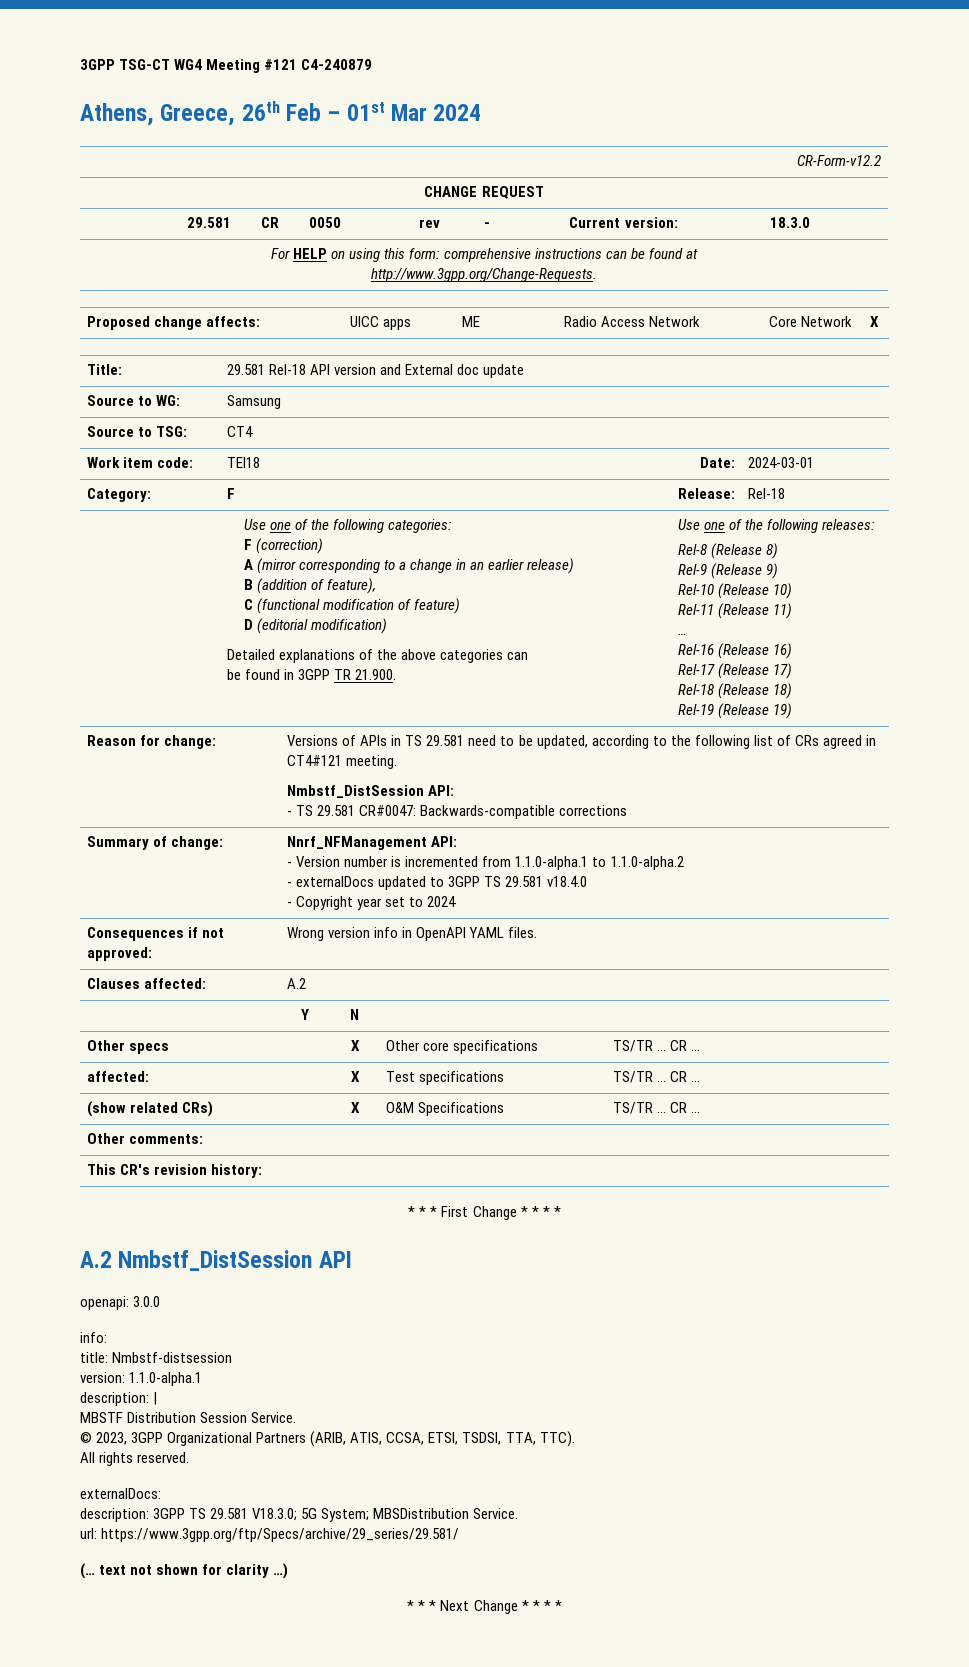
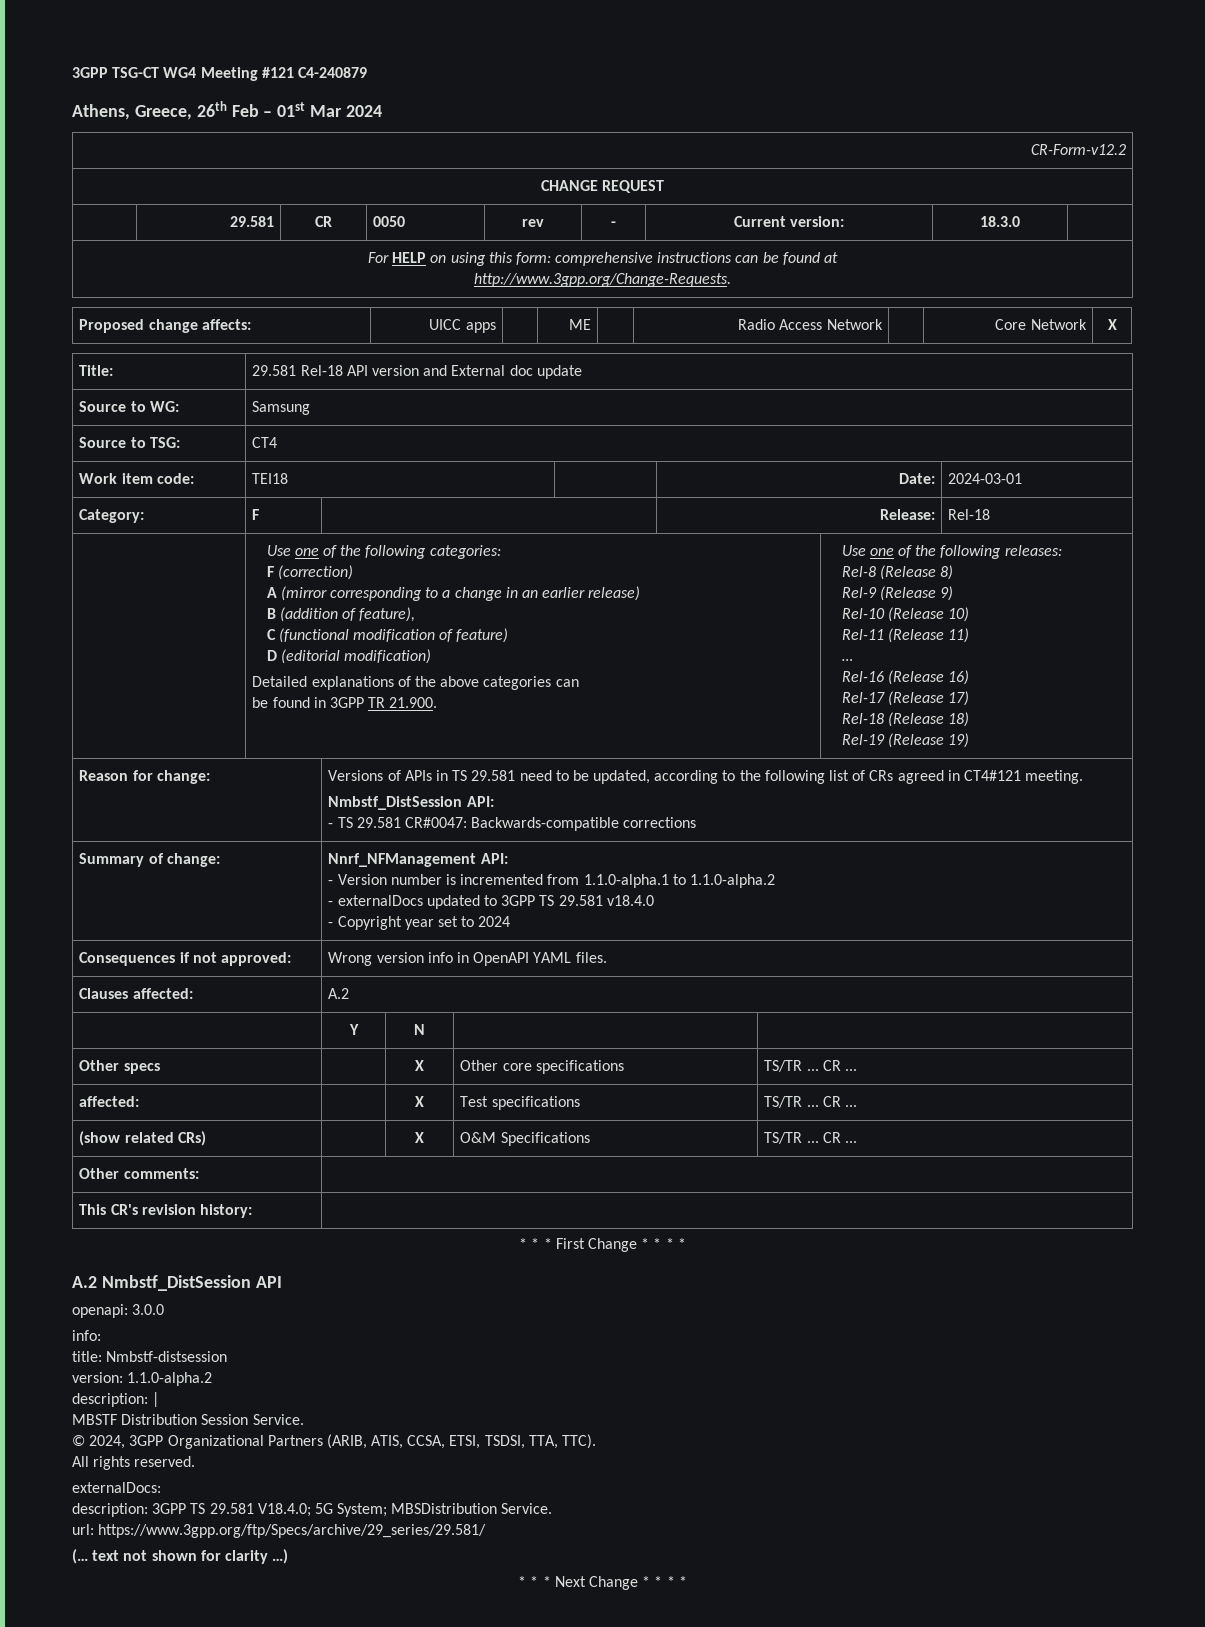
[129,1372,203,1386] 1.1.0-alpha.1 -> [127,1372,213,1386] 1.1.0-alpha.2
[96,1432,128,1445] 2023, -> [89,1435,126,1449] 2024,
[252,1508,298,1521] V18.3.0; -> [257,1503,311,1517] V18.4.0;

